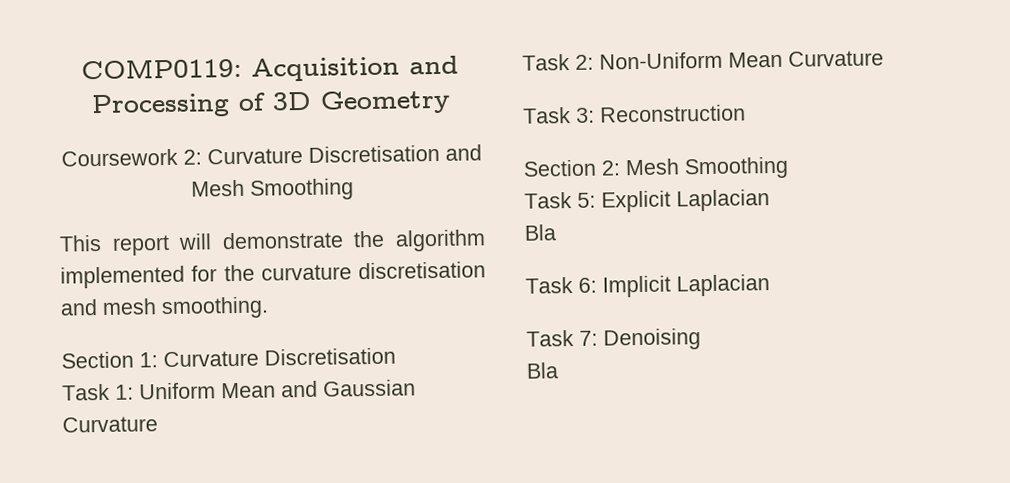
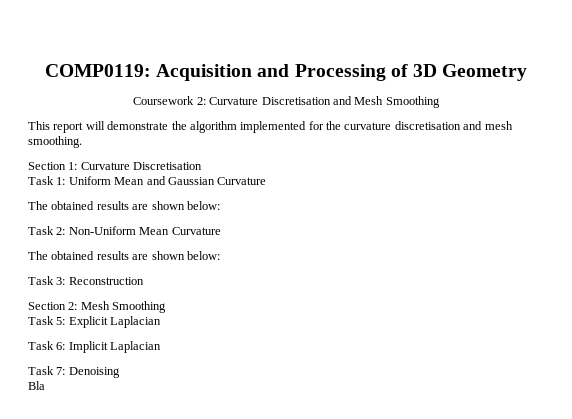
(158, 424) none -> [28,201,220,210] // The obtained results are shown below:
(884, 58) none -> [28,251,220,260] // The obtained results are shown below:
[524,224,556,241] // Bla -> (162, 322) none

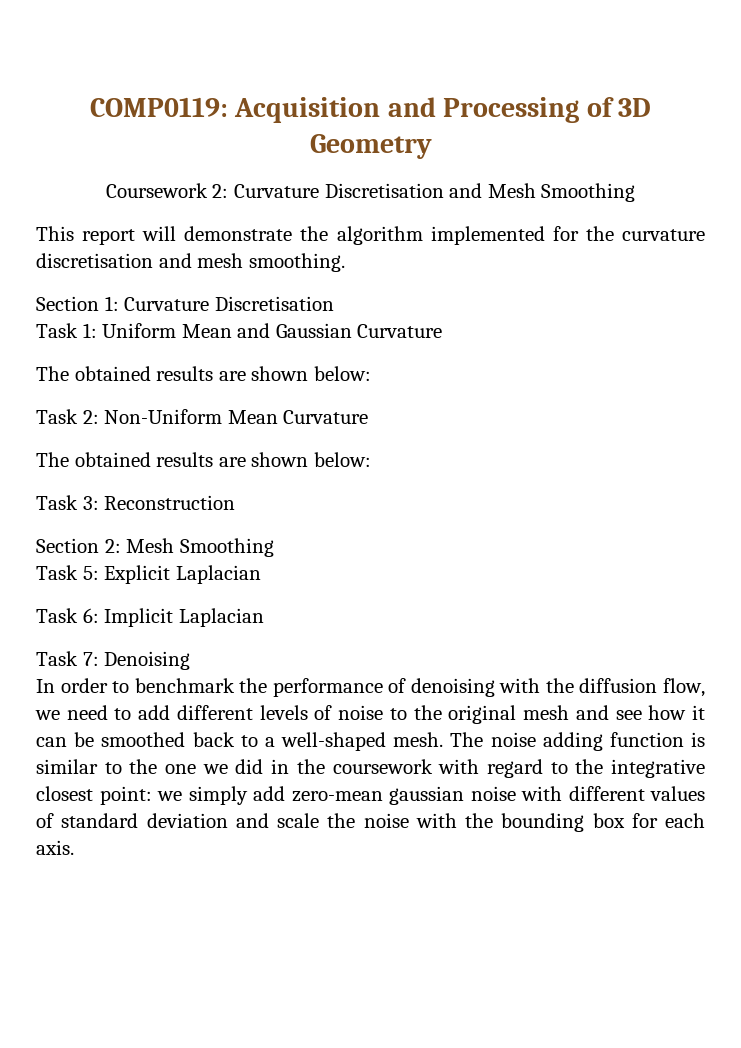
[28,381,45,390] Bla -> [36,678,705,697] [35,705,706,724] [36,732,705,751] [36,759,706,778] [36,786,705,805] [36,813,705,832] [36,840,74,855] In order to benchmark the performance of denoising with the diffusion flow, we need to add different levels of noise to the original mesh and see how it can be smoothed back to a well-shaped mesh. The noise adding function is similar to the one we did in the coursework with regard to the integrative closest point: we simply add zero-mean gaussian noise with different values of standard deviation and scale the noise with the bounding box for each axis.

